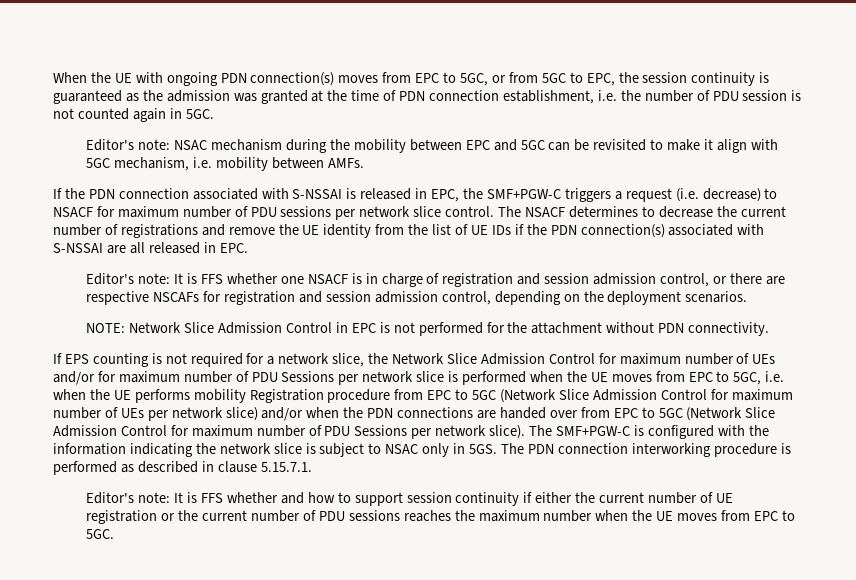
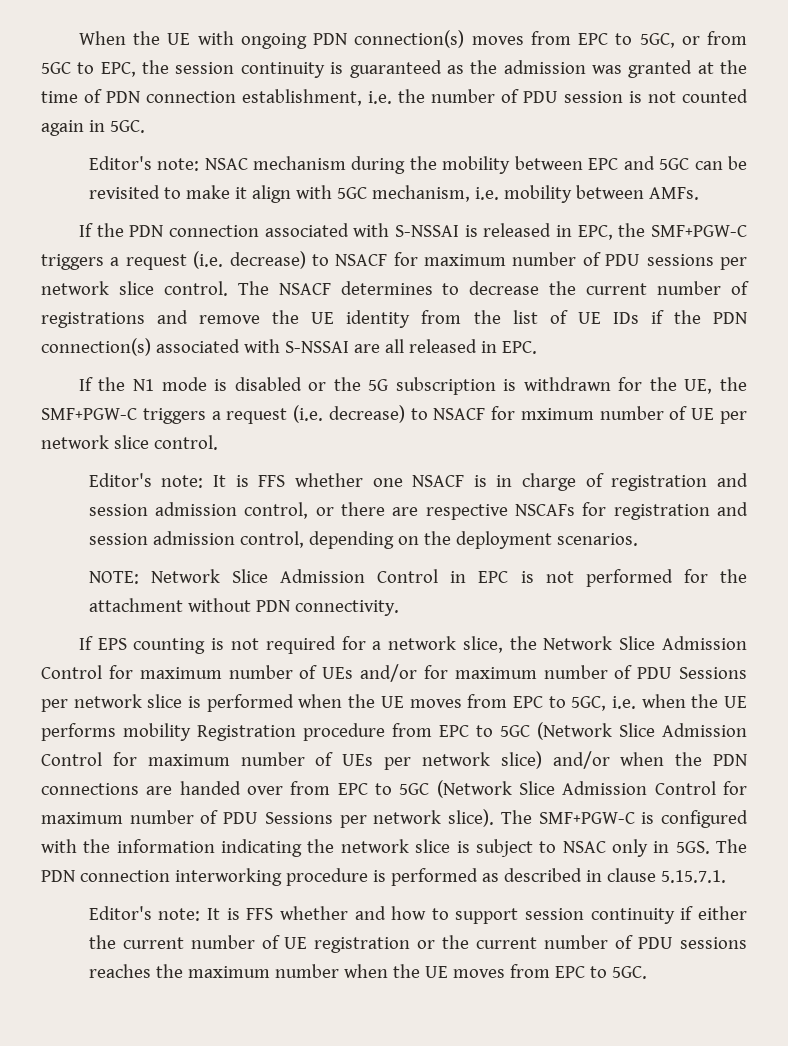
(248, 248) none -> [78,377,747,395] [41,405,747,424] [41,435,218,450] // If the N1 mode is disabled or the 5G subscription is withdrawn for the UE, the SMF+PGW-C triggers a request (i.e. decrease) to NSACF for mximum number of UE per network slice control.

